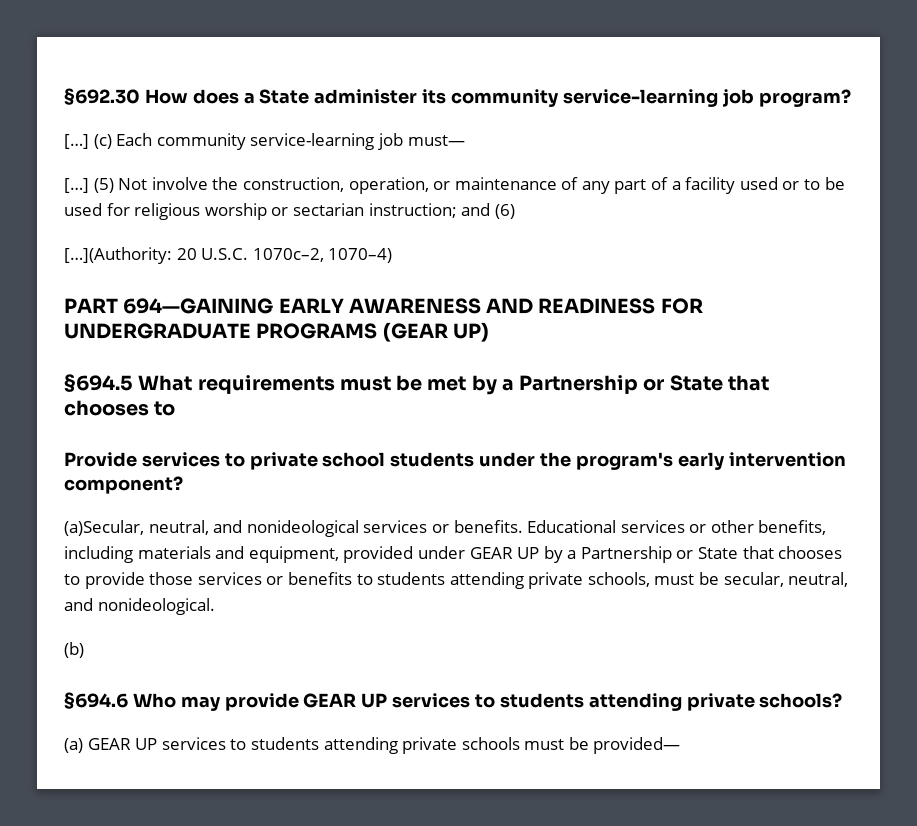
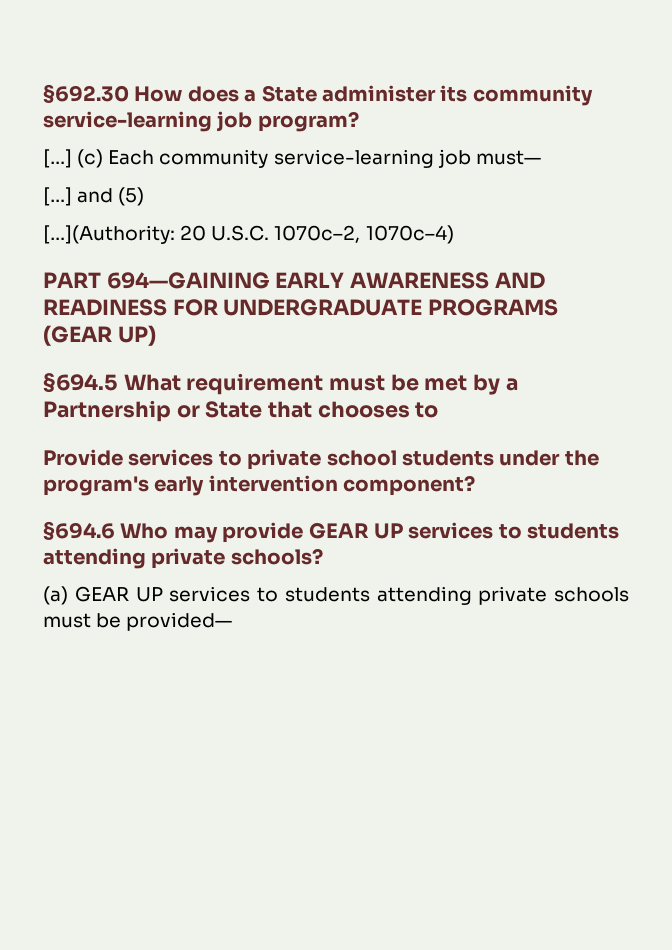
(89, 185) none -> [77,188,114,203] and
[118,177,845,194] [64,203,515,220] Not involve the construction, operation, or maintenance of any part of a facility used or to be used for religious worship or sectarian instruction; and (6) -> (145, 196) none
[328,248,393,263] 1070–4) -> [365,225,454,244] 1070c–4)
[197,375,335,394] requirements -> [186,373,324,395] requirement
[64,520,827,537] [64,546,843,563] [64,572,849,589] [64,598,215,615] [64,642,84,658] // (a)Secular, neutral, and nonideological services or benefits. Educational services or other benefits, including materials and equipment, provided under GEAR UP by a Partnership or State that chooses to provide those services or benefits to students attending private schools, must be secular, neutral, and nonideological. // (b) -> (476, 485) none

